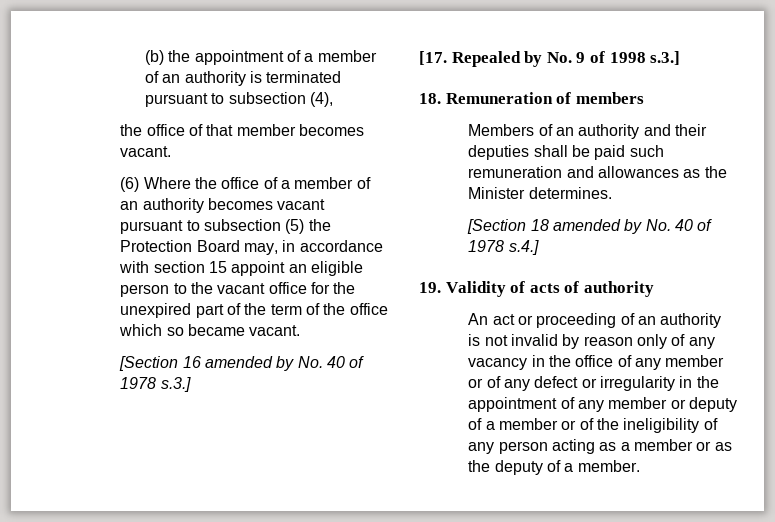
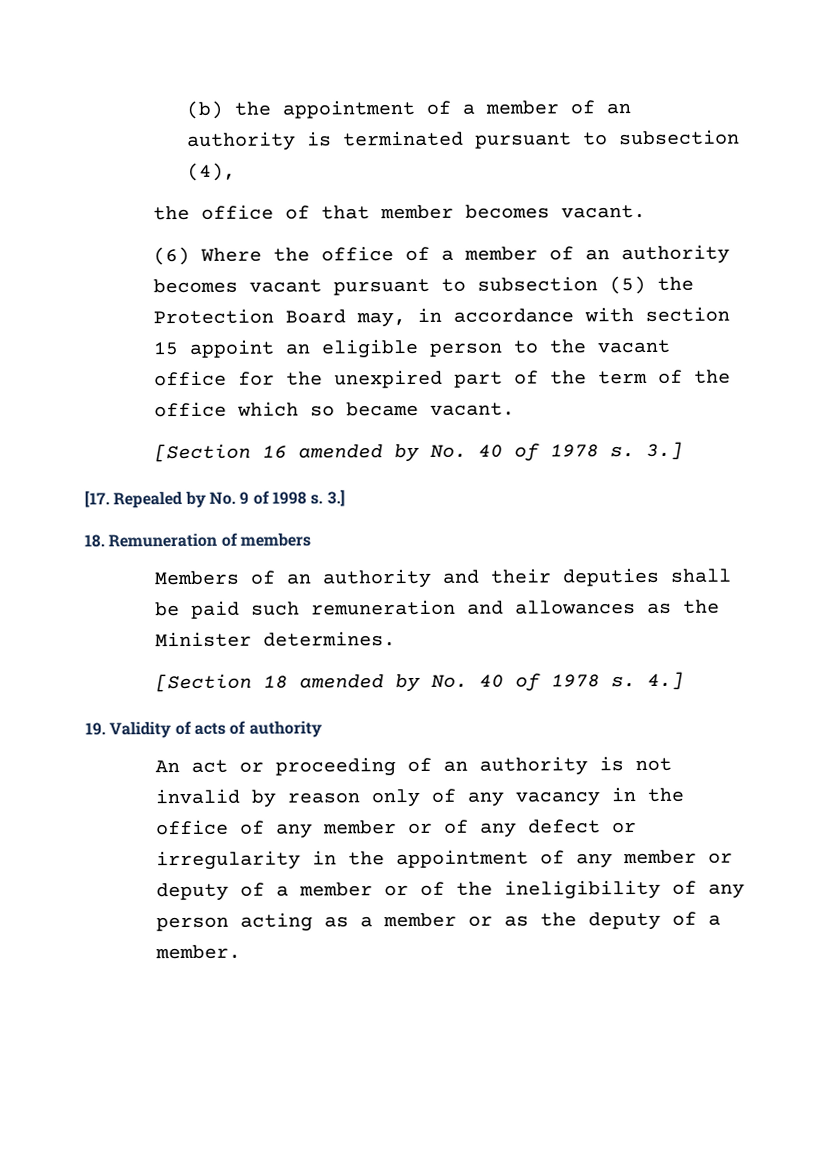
[160,377,191,392] s.3.] -> [609,441,683,460] s. 3.]
[650,51,681,65] s.3.] -> [310,489,345,507] s. 3.]
[508,240,539,255] s.4.] -> [610,671,684,690] s. 4.]

